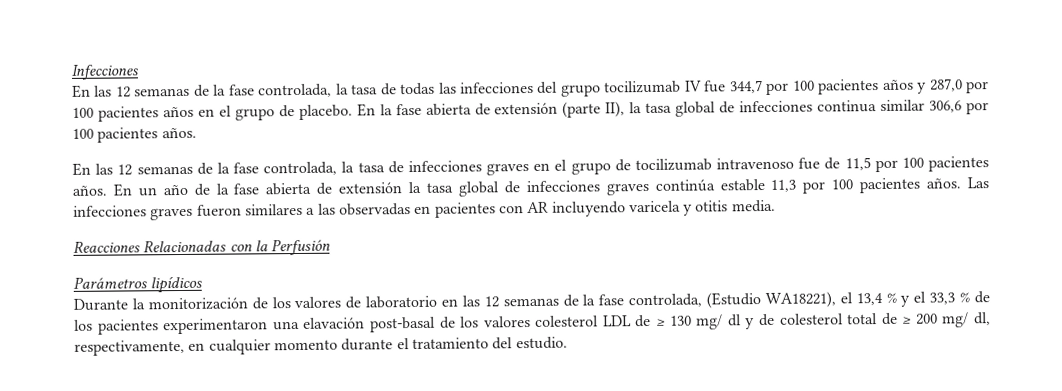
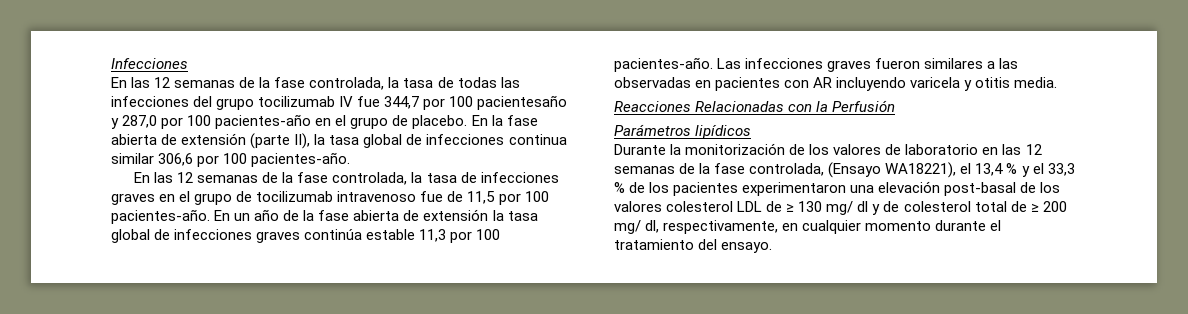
[818,79,914,95] pacientes años -> [477,95,568,110] pacientesaño
[97,106,194,122] pacientes años -> [215,114,312,129] pacientes-año
[97,127,197,143] pacientes años. -> [251,152,351,167] pacientes-año.
[927,156,989,172] [72,185,107,196] pacientes años. -> [111,209,210,224] pacientes-año.
[859,177,962,194] pacientes años. -> [614,57,713,72] pacientes-año.
[706,292,762,309] (Estudio -> [828,162,882,178] (Ensayo
[303,317,366,329] elavación -> [878,181,941,193] elevación
[515,336,568,350] estudio. -> [721,242,773,253] ensayo.

